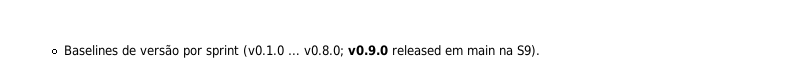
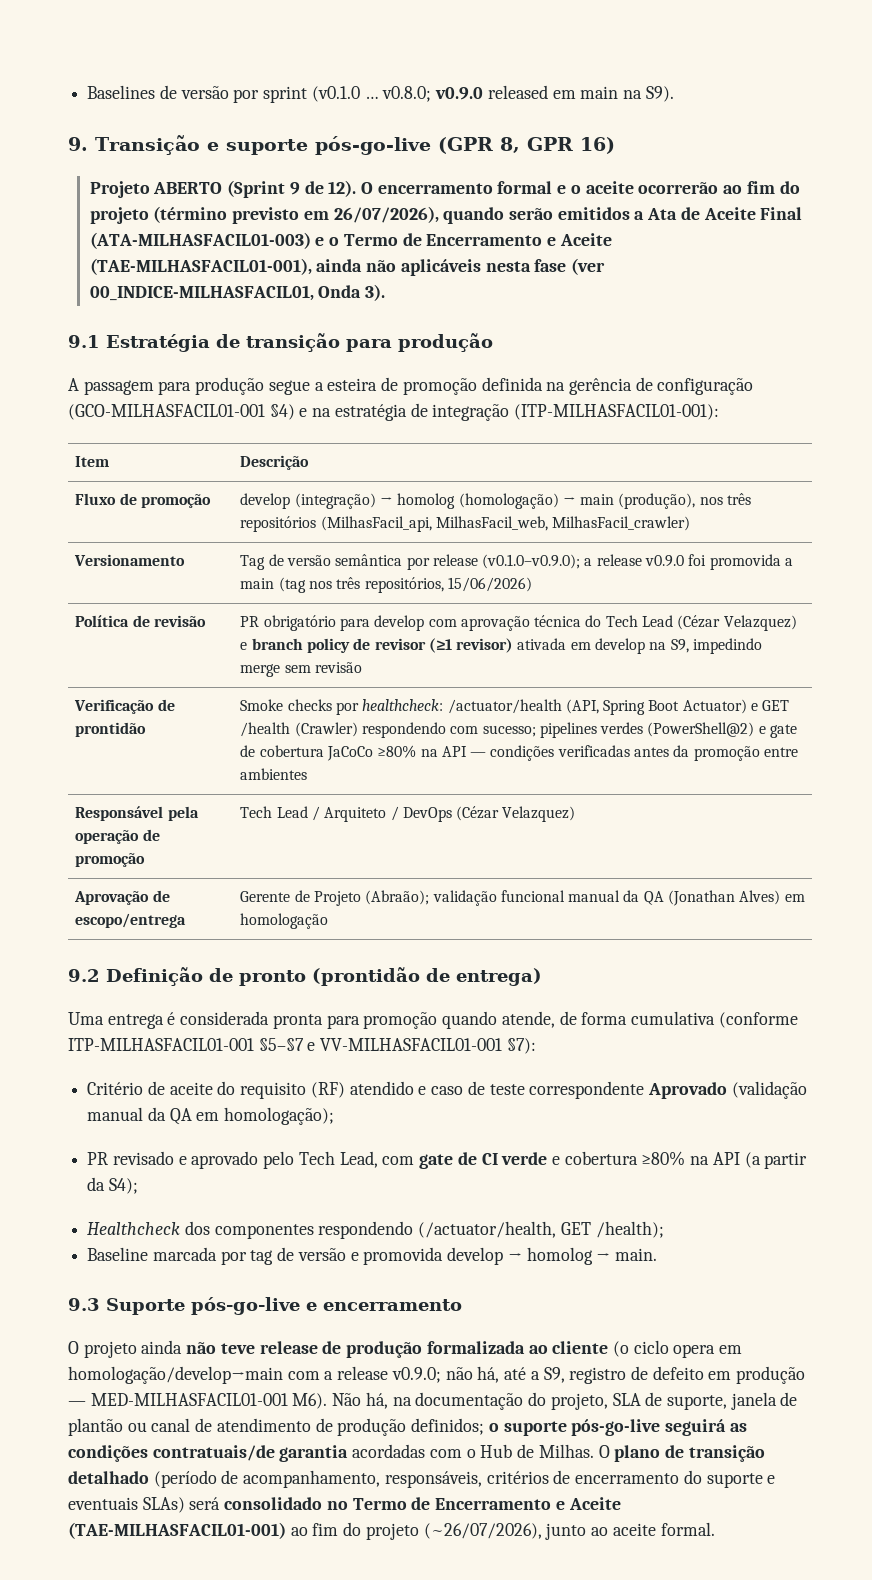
(540, 51) none -> [68,135,615,155] [89,180,800,198] [89,206,803,224] [89,232,612,249] [89,258,606,276] [89,284,386,301] [68,333,493,352] [68,377,754,395] [68,403,720,421] [75,456,110,467] [240,455,310,470] [75,493,211,508] [240,493,752,509] [240,516,691,532] [74,554,186,566] [240,554,794,570] [240,577,532,593] [75,615,206,627] [240,615,797,631] [240,638,763,654] [240,662,362,677] [74,699,175,714] [75,722,147,737] [240,699,790,715] [240,722,798,738] [240,745,799,761] [240,768,308,780] [75,806,199,821] [75,829,160,844] [75,853,146,867] [240,806,576,822] [74,890,170,905] [75,913,187,928] [240,890,805,906] [240,913,329,929] [68,967,542,986] [68,1011,798,1029] [68,1038,536,1054] [87,1081,807,1099] [87,1107,335,1125] [87,1151,808,1169] [87,1177,138,1194] [87,1221,664,1239] [87,1247,657,1265] [68,1297,462,1315] [68,1340,743,1358] [68,1366,806,1384] [68,1392,798,1410] [68,1418,747,1436] [68,1444,765,1462] [68,1470,776,1488] [68,1497,621,1513] [68,1522,715,1540] // 9. Transição e suporte pós-go-live (GPR 8, GPR 16) // Projeto ABERTO (Sprint 9 de 12). O encerramento formal e o aceite ocorrerão ao fim do projeto (término previsto em 26/07/2026), quando serão emitidos a Ata de Aceite Final (ATA-MILHASFACIL01-003) e o Termo de Encerramento e Aceite (TAE-MILHASFACIL01-001), ainda não aplicáveis nesta fase (ver 00_INDICE-MILHASFACIL01, Onda 3). // 9.1 Estratégia de transição para produção // A passagem para produção segue a esteira de promoção definida na gerência de configuração (GCO-MILHASFACIL01-001 §4) e na estratégia de integração (ITP-MILHASFACIL01-001): // Item | Descrição // Fluxo de promoção | develop (integração) → homolog (homologação) → main (produção), nos três repositórios (MilhasFacil_api, MilhasFacil_web, MilhasFacil_crawler) // Versionamento | Tag de versão semântica por release (v0.1.0–v0.9.0); a release v0.9.0 foi promovida a main (tag nos três repositórios, 15/06/2026) // Política de revisão | PR obrigatório para develop com aprovação técnica do Tech Lead (Cézar Velazquez) e branch policy de revisor (≥1 revisor) ativada em develop na S9, impedindo merge sem revisão // Verificação de prontidão | Smoke checks por healthcheck: /actuator/health (API, Spring Boot Actuator) e GET /health (Crawler) respondendo com sucesso; pipelines verdes (PowerShell@2) e gate de cobertura JaCoCo ≥80% na API — condições verificadas antes da promoção entre ambientes // Responsável pela operação de promoção | Tech Lead / Arquiteto / DevOps (Cézar Velazquez) // Aprovação de escopo/entrega | Gerente de Projeto (Abraão); validação funcional manual da QA (Jonathan Alves) em homologação // 9.2 Definição de pronto (prontidão de entrega) // Uma entrega é considerada pronta para promoção quando atende, de forma cumulativa (conforme ITP-MILHASFACIL01-001 §5–§7 e VV-MILHASFACIL01-001 §7): // Critério de aceite do requisito (RF) atendido e caso de teste correspondente Aprovado (validação manual da QA em homologação); // PR revisado e aprovado pelo Tech Lead, com gate de CI verde e cobertura ≥80% na API (a partir da S4); // Healthcheck dos componentes respondendo (/actuator/health, GET /health); // Baseline marcada por tag de versão e promovida develop → homolog → main. // 9.3 Suporte pós-go-live e encerramento // O projeto ainda não teve release de produção formalizada ao cliente (o ciclo opera em homologação/develop→main com a release v0.9.0; não há, até a S9, registro de defeito em produção — MED-MILHASFACIL01-001 M6). Não há, na documentação do projeto, SLA de suporte, janela de plantão ou canal de atendimento de produção definidos; o suporte pós-go-live seguirá as condições contratuais/de garantia acordadas com o Hub de Milhas. O plano de transição detalhado (período de acompanhamento, responsáveis, critérios de encerramento do suporte e eventuais SLAs) será consolidado no Termo de Encerramento e Aceite (TAE-MILHASFACIL01-001) ao fim do projeto (~26/07/2026), junto ao aceite formal.

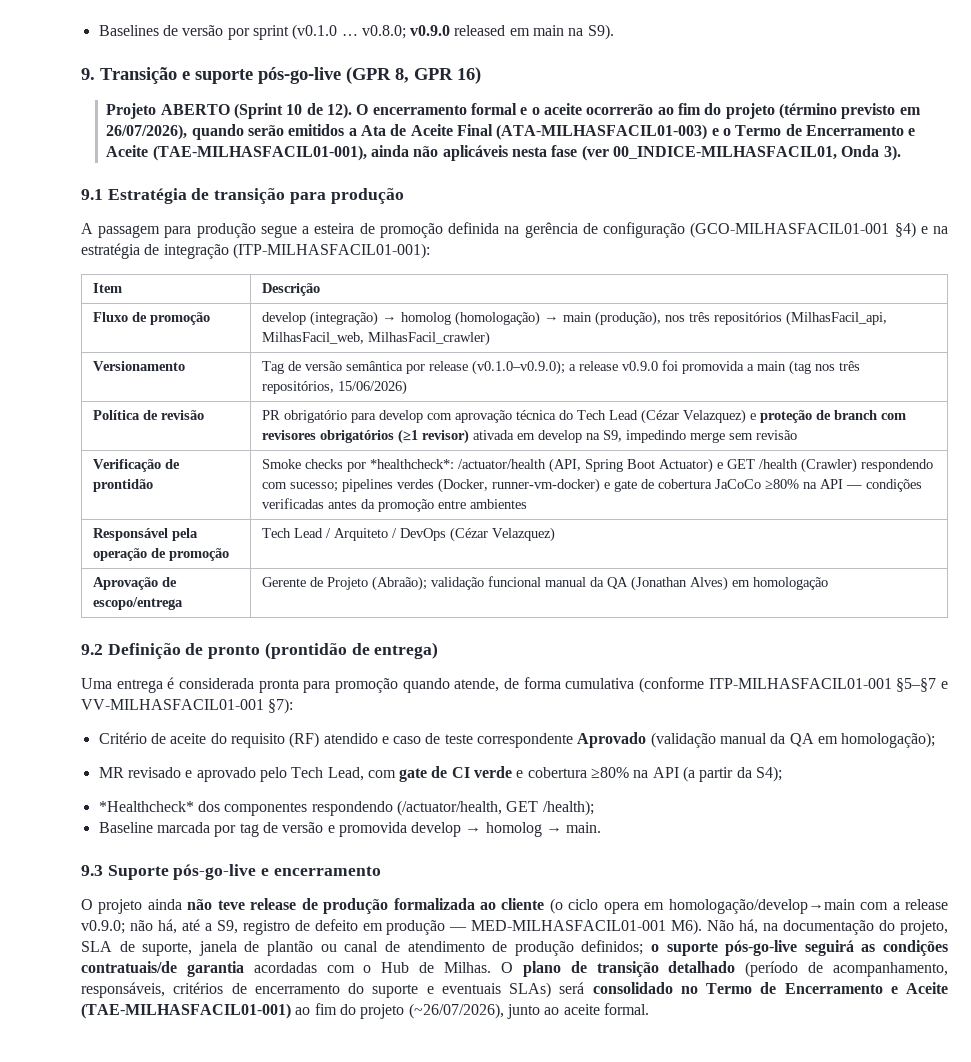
[289,182,300,195] 9 -> [286,104,303,115] 10
[251,638,426,653] branch policy de revisor -> [760,410,907,423] [262,430,395,443] proteção de branch com revisores obrigatórios
[362,699,444,711] healthcheck: -> [370,459,455,469] *healthcheck*:
[647,722,755,737] (PowerShell@2) -> [438,478,601,493] (Docker, runner-vm-docker)
[87,1152,109,1165] PR -> [98,767,124,778] MR
[87,1222,181,1235] Healthcheck -> [98,801,194,812] *Healthcheck*

